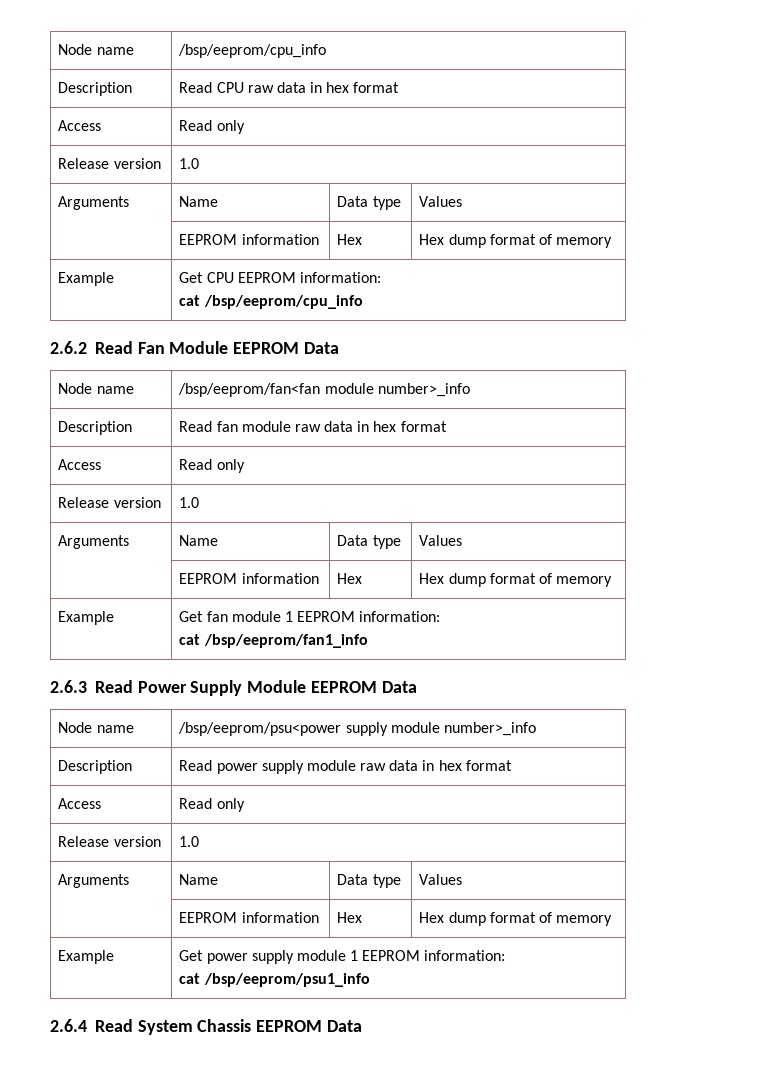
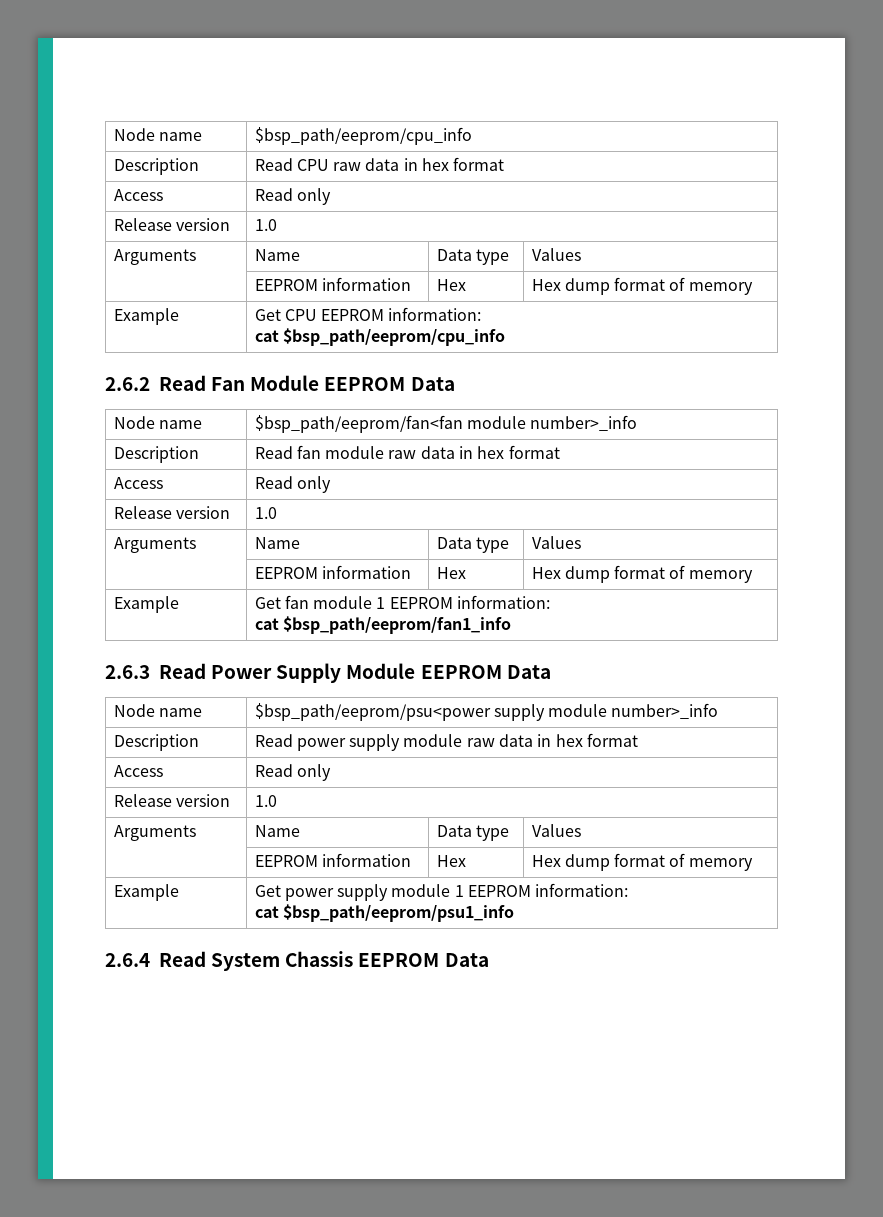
[58,44,134,55] [178,44,327,58] Node name | /bsp/eeprom/cpu_info -> [113,128,202,141] [254,127,472,145] Node name | $bsp_path/eeprom/cpu_info
[203,295,363,309] /bsp/eeprom/cpu_info -> [282,328,505,346] $bsp_path/eeprom/cpu_info
[178,383,321,397] /bsp/eeprom/fan<fan -> [254,415,463,433] $bsp_path/eeprom/fan<fan
[203,634,368,648] /bsp/eeprom/fan1_info -> [282,616,511,634] $bsp_path/eeprom/fan1_info
[178,722,342,736] /bsp/eeprom/psu<power -> [254,703,491,721] $bsp_path/eeprom/psu<power
[203,973,370,987] /bsp/eeprom/psu1_info -> [282,904,514,922] $bsp_path/eeprom/psu1_info

